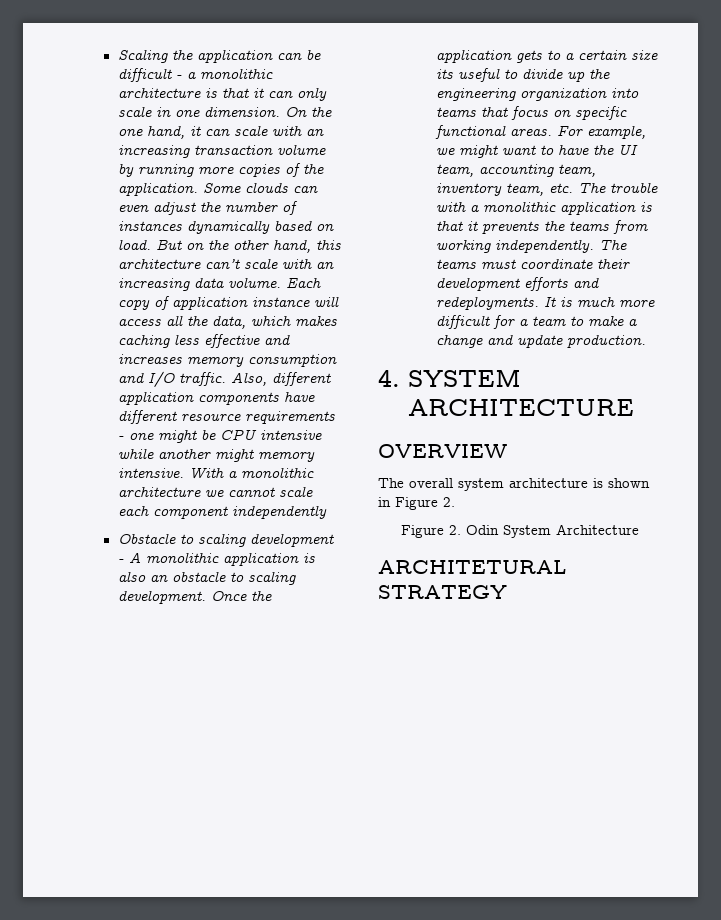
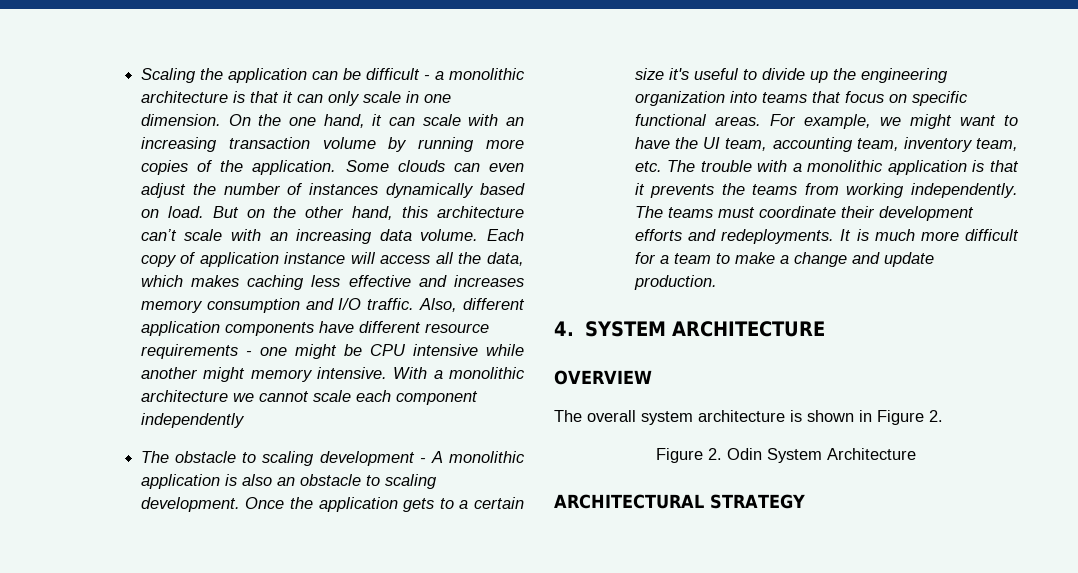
[117,533,176,544] Obstacle -> [140,451,237,463] The obstacle
[435,69,453,79] its -> [668,68,689,80] it's
[378,560,566,574] ARCHITETURAL -> [554,494,704,509] ARCHITECTURAL

